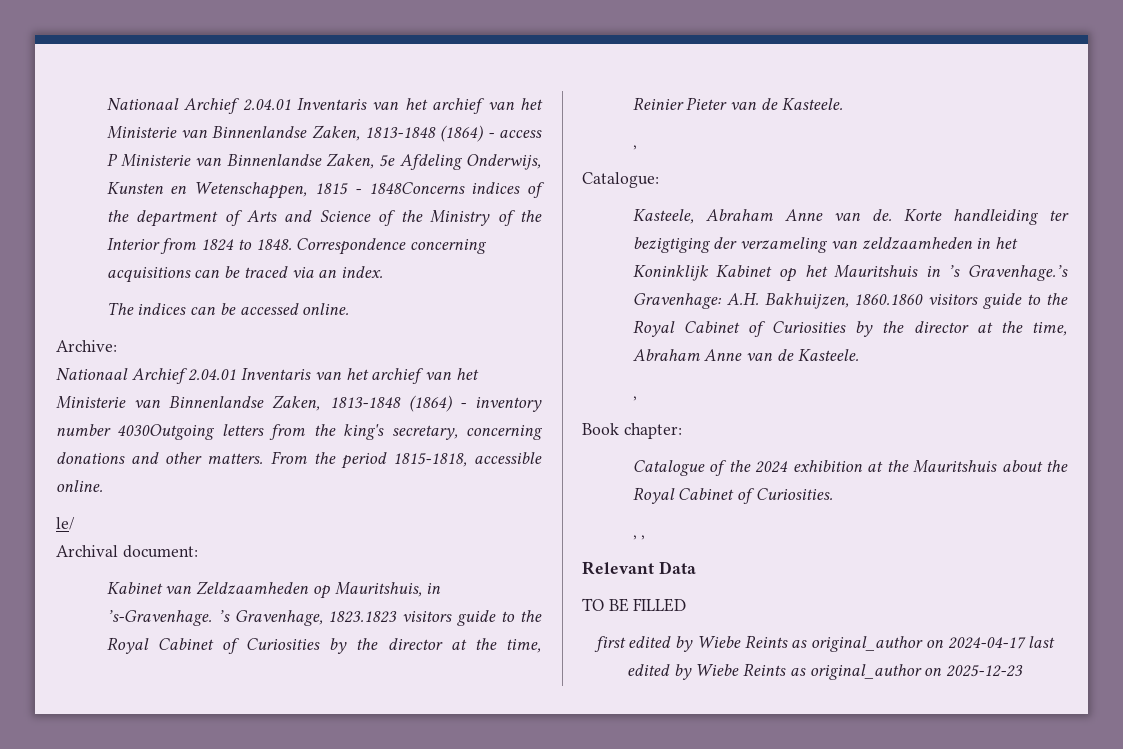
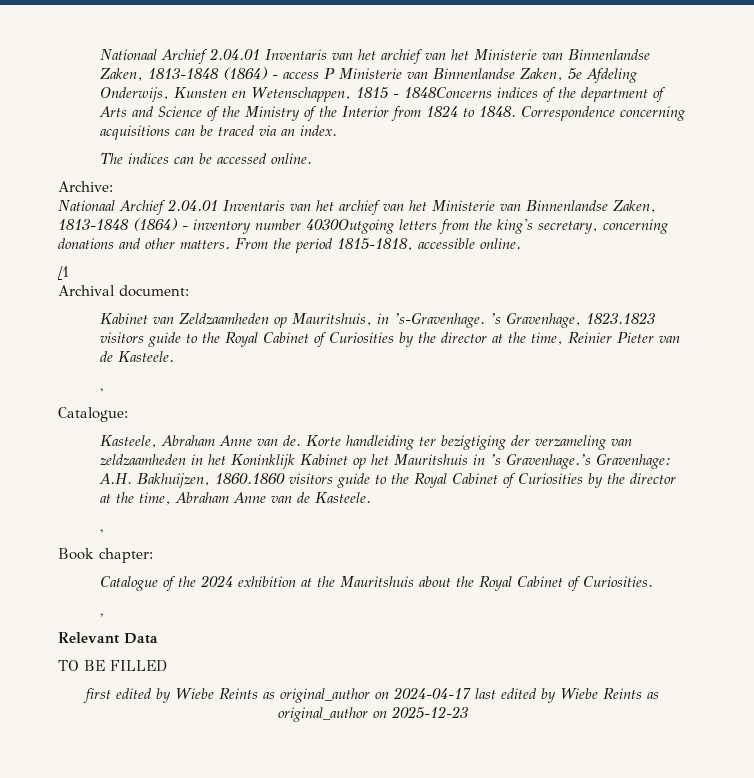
[56,517,75,530] le/ -> [57,266,69,279] /1
[641,535,646,540] , -> (104, 615) none

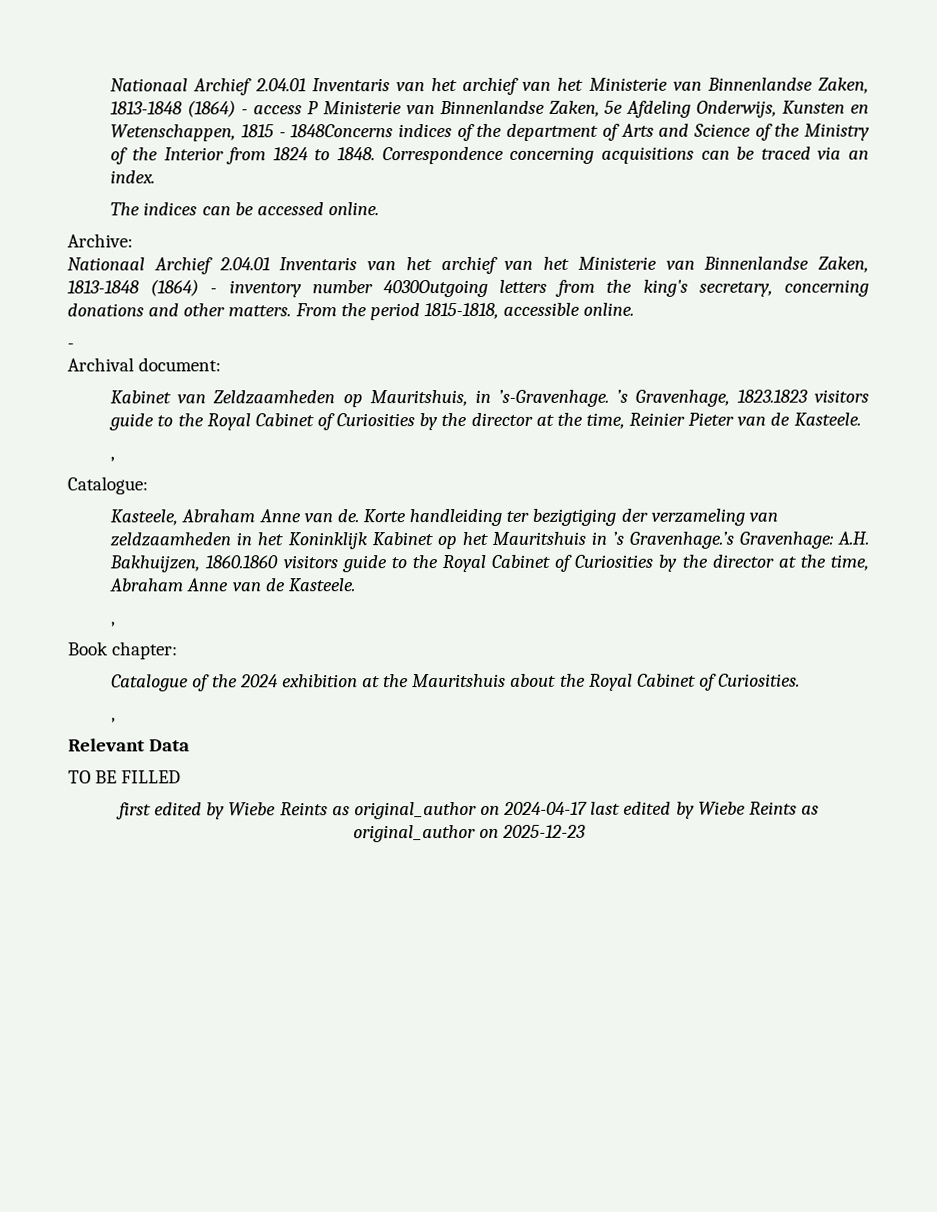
[57,266,69,279] /1 -> [67,343,74,349] -

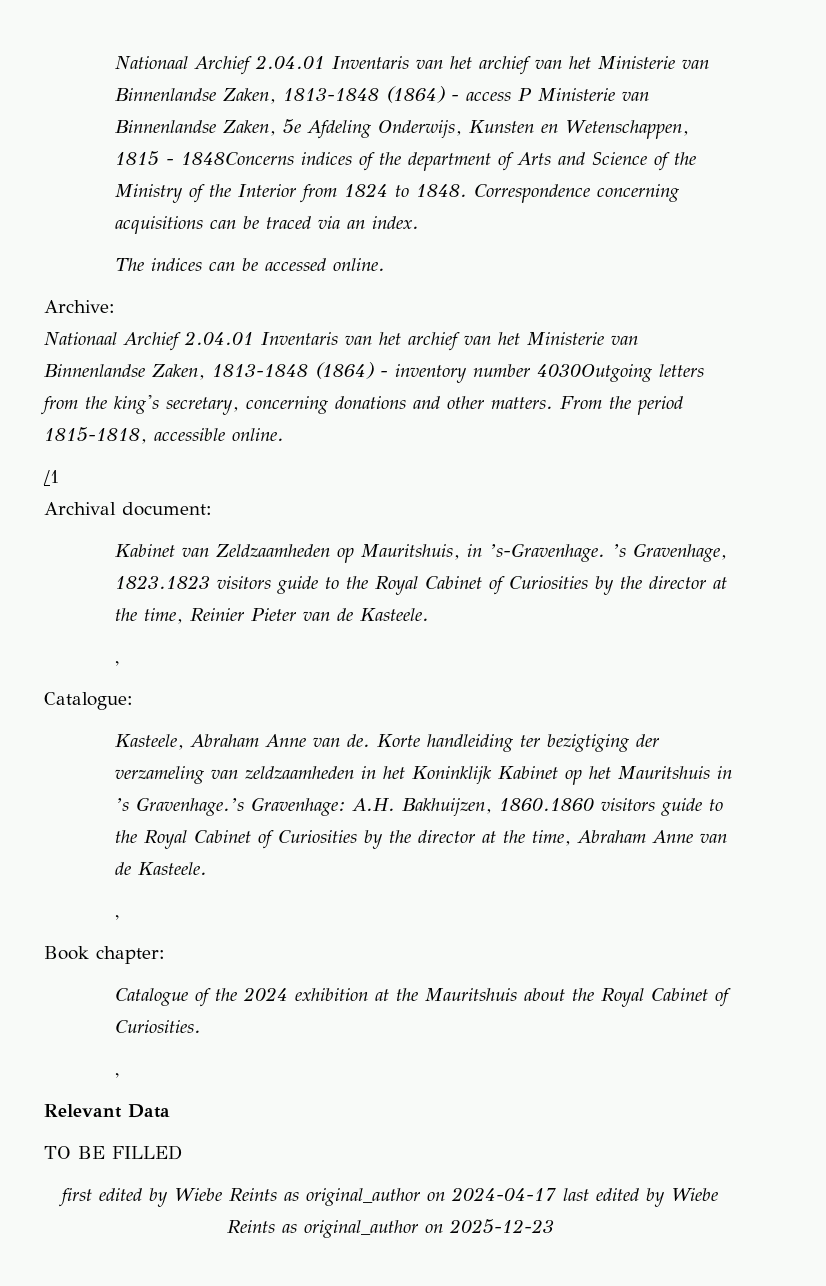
[67,343,74,349] - -> [43,470,59,485] /1

